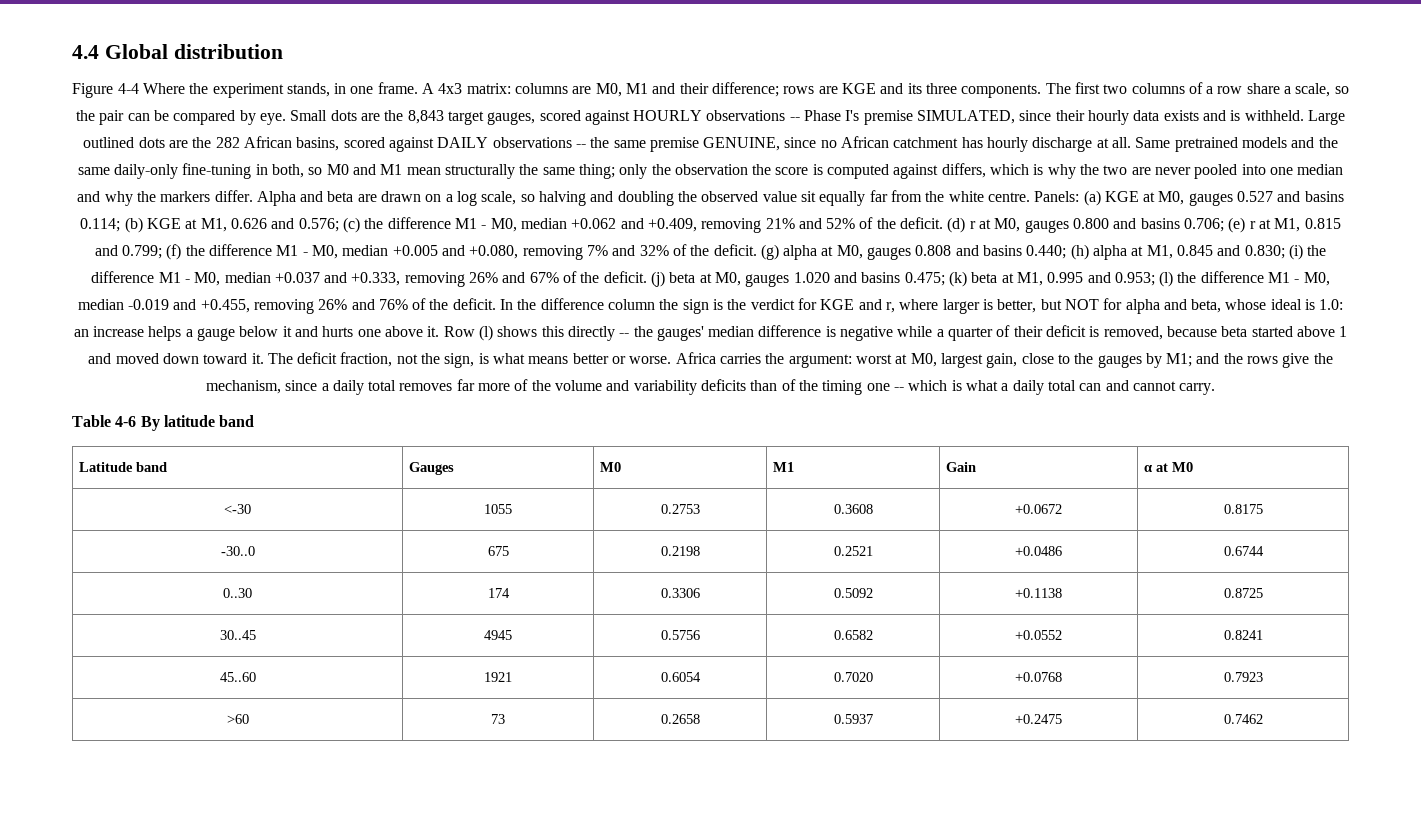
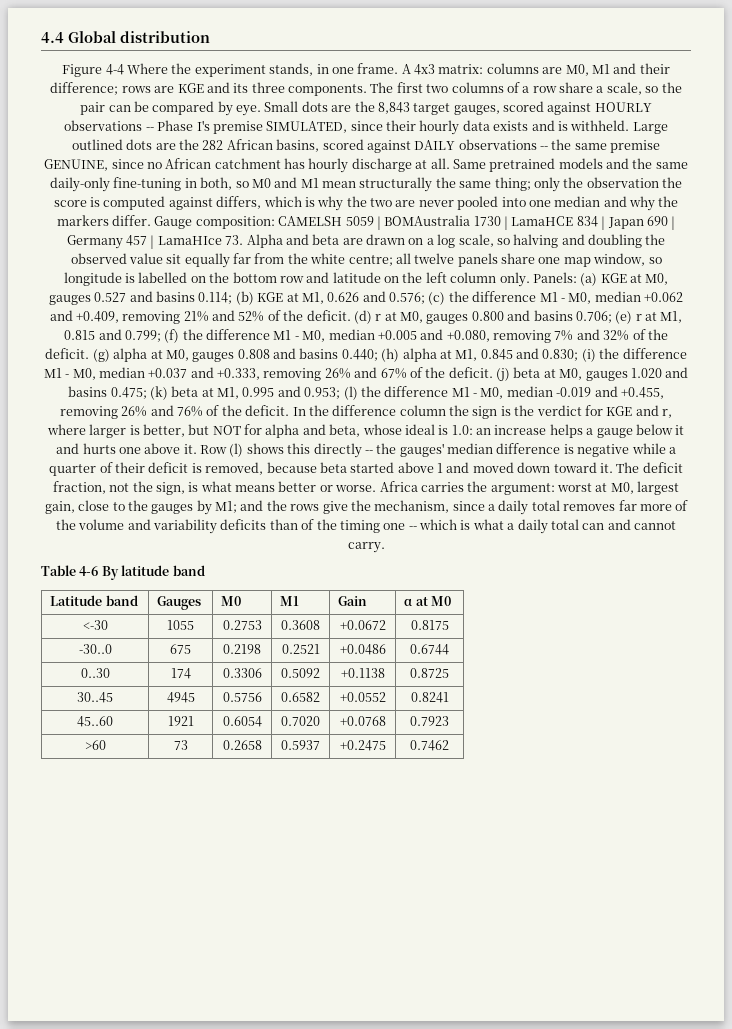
(253, 196) none -> [154,215,676,230] [66,235,244,249] Gauge composition: CAMELSH 5059 | BOMAustralia 1730 | LamaHCE 834 | Japan 690 | Germany 457 | LamaHIce 73.
[987,192,1030,202] centre. -> [348,253,662,267] [63,272,530,287] centre; all twelve panels share one map window, so longitude is labelled on the bottom row and latitude on the left column only.

